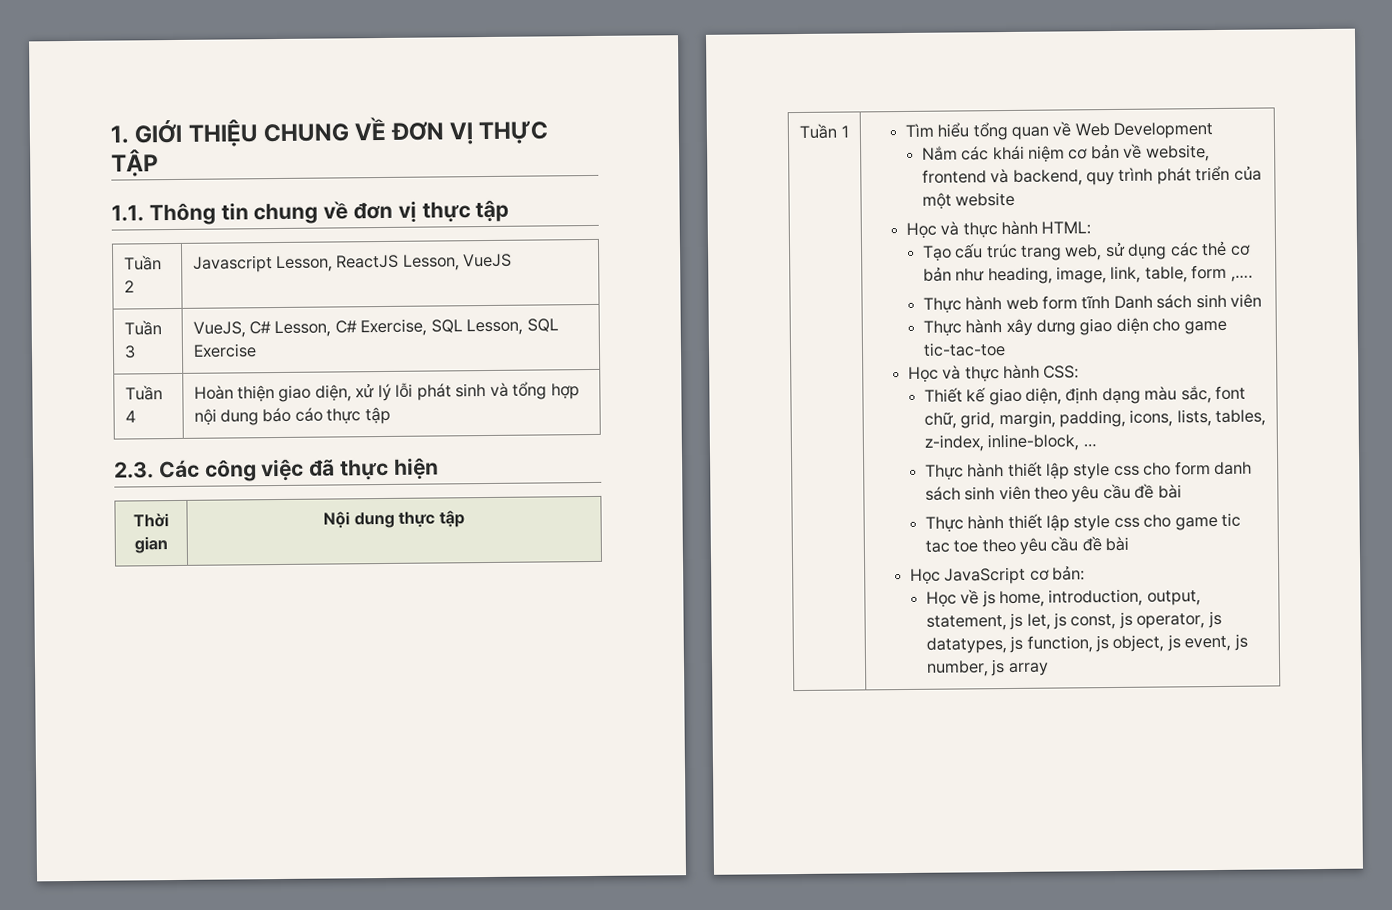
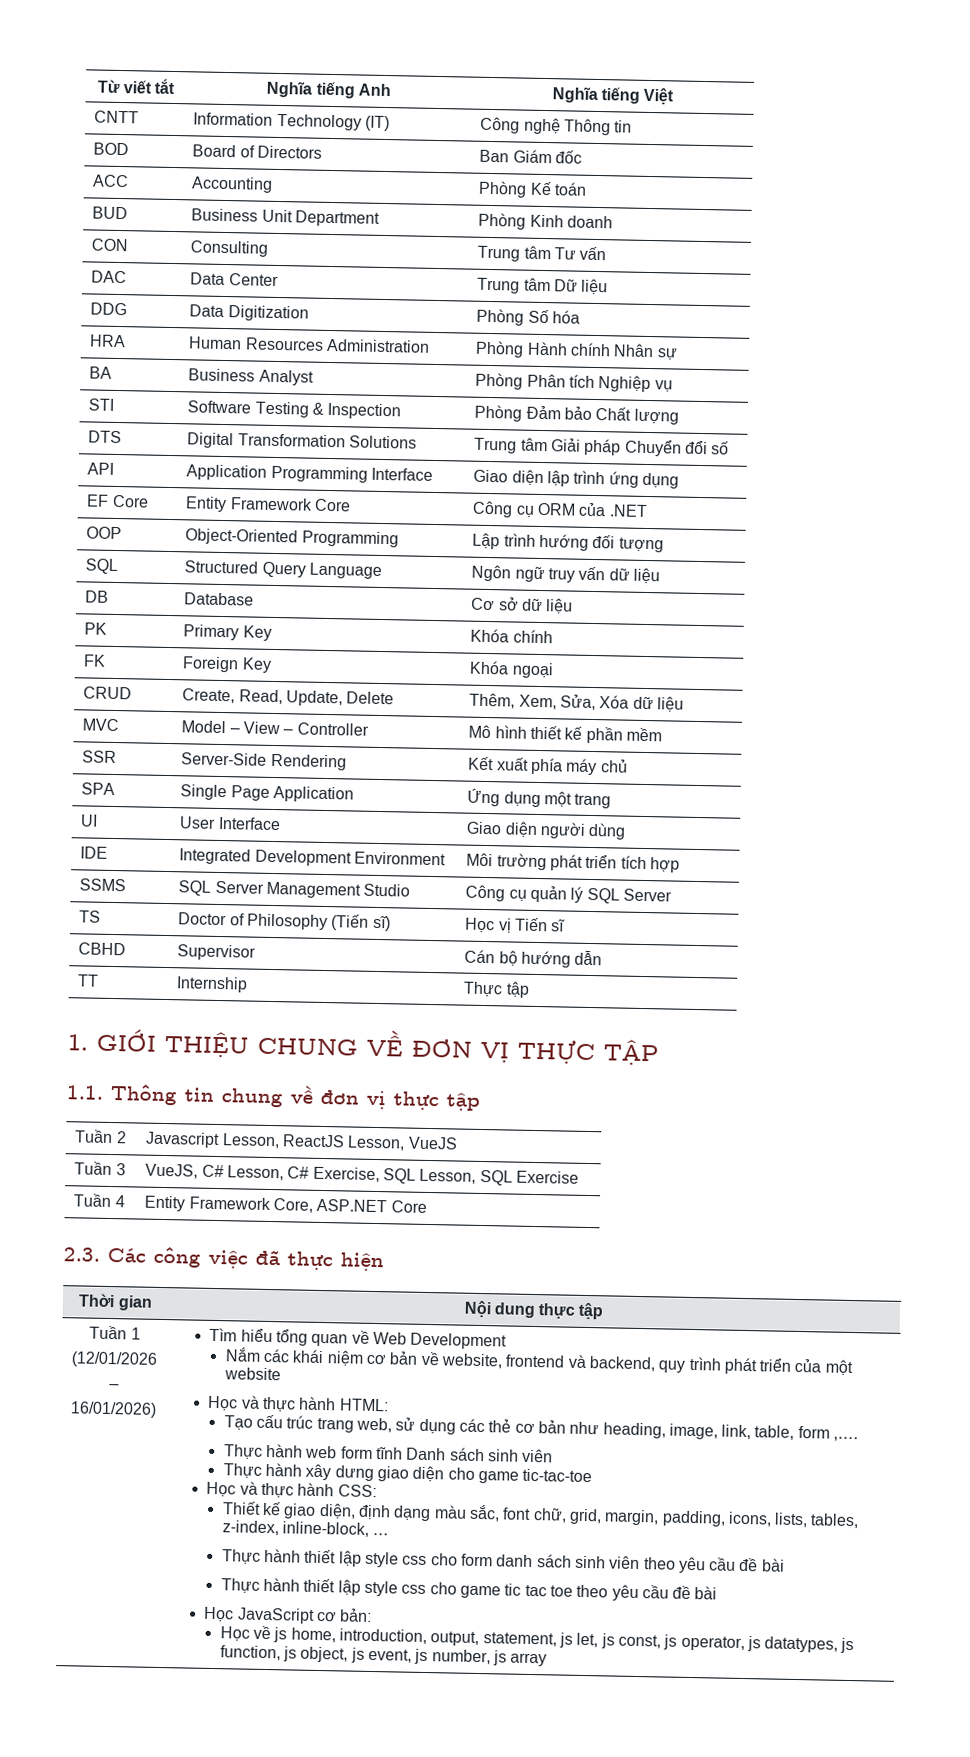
(110, 134) none -> [96,78,177,95] [266,80,391,99] [551,86,675,105] [94,110,140,124] [193,112,391,132] [480,116,633,136] [93,142,130,156] [192,144,323,159] [479,149,583,164] [92,174,130,188] [191,176,274,193] [478,180,588,198] [92,206,129,220] [191,208,381,227] [478,212,614,230] [91,238,129,252] [190,240,269,257] [477,245,607,262] [91,270,128,284] [190,272,279,286] [477,277,609,296] [90,302,128,316] [189,304,309,322] [476,308,581,326] [89,334,127,348] [188,336,431,353] [475,340,678,361] [89,366,113,379] [188,368,314,386] [475,372,673,393] [88,398,115,411] [187,400,402,420] [474,404,679,425] [88,430,123,444] [187,432,418,449] [474,437,730,457] [87,462,115,475] [186,464,434,483] [473,469,680,489] [86,494,149,508] [185,496,352,513] [472,500,648,518] [86,526,123,540] [185,528,399,548] [472,532,664,553] [85,558,119,575] [184,560,383,580] [471,564,661,585] [85,590,110,603] [184,592,255,606] [471,597,574,615] [84,622,108,635] [183,624,272,641] [470,628,553,644] [83,654,107,667] [182,656,272,673] [469,660,554,679] [83,686,133,700] [182,688,395,707] [469,692,685,713] [82,718,120,732] [181,720,369,736] [468,724,663,744] [82,750,118,764] [181,752,347,771] [468,756,628,776] [81,782,116,796] [180,784,355,803] [467,788,612,809] [80,814,99,827] [179,816,281,831] [466,821,627,840] [80,846,109,859] [179,848,447,867] [466,852,681,873] [79,878,127,892] [178,880,411,899] [465,884,673,904] [79,910,102,923] [178,912,391,932] [464,917,567,934] [78,942,127,956] [177,944,257,961] [464,949,603,968] [77,974,100,987] [176,976,249,993] [463,981,530,998] Từ viết tắt | Nghĩa tiếng Anh | Nghĩa tiếng Việt // CNTT | Information Technology (IT) | Công nghệ Thông tin // BOD | Board of Directors | Ban Giám đốc // ACC | Accounting | Phòng Kế toán // BUD | Business Unit Department | Phòng Kinh doanh // CON | Consulting | Trung tâm Tư vấn // DAC | Data Center | Trung tâm Dữ liệu // DDG | Data Digitization | Phòng Số hóa // HRA | Human Resources Administration | Phòng Hành chính Nhân sự // BA | Business Analyst | Phòng Phân tích Nghiệp vụ // STI | Software Testing & Inspection | Phòng Đảm bảo Chất lượng // DTS | Digital Transformation Solutions | Trung tâm Giải pháp Chuyển đổi số // API | Application Programming Interface | Giao diện lập trình ứng dụng // EF Core | Entity Framework Core | Công cụ ORM của .NET // OOP | Object-Oriented Programming | Lập trình hướng đối tượng // SQL | Structured Query Language | Ngôn ngữ truy vấn dữ liệu // DB | Database | Cơ sở dữ liệu // PK | Primary Key | Khóa chính // FK | Foreign Key | Khóa ngoại // CRUD | Create, Read, Update, Delete | Thêm, Xem, Sửa, Xóa dữ liệu // MVC | Model – View – Controller | Mô hình thiết kế phần mềm // SSR | Server-Side Rendering | Kết xuất phía máy chủ // SPA | Single Page Application | Ứng dụng một trang // UI | User Interface | Giao diện người dùng // IDE | Integrated Development Environment | Môi trường phát triển tích hợp // SSMS | SQL Server Management Studio | Công cụ quản lý SQL Server // TS | Doctor of Philosophy (Tiến sĩ) | Học vị Tiến sĩ // CBHD | Supervisor | Cán bộ hướng dẫn // TT | Internship | Thực tập //
[193,381,580,403] [193,406,391,426] Hoàn thiện giao diện, xử lý lỗi phát sinh và tổng hợp nội dung báo cáo thực tập -> [144,1195,427,1213] Entity Framework Core, ASP.NET Core
(849, 131) none -> [71,1351,157,1368] [109,1384,119,1390] [70,1401,157,1418] // (12/01/2026 // – // 16/01/2026)

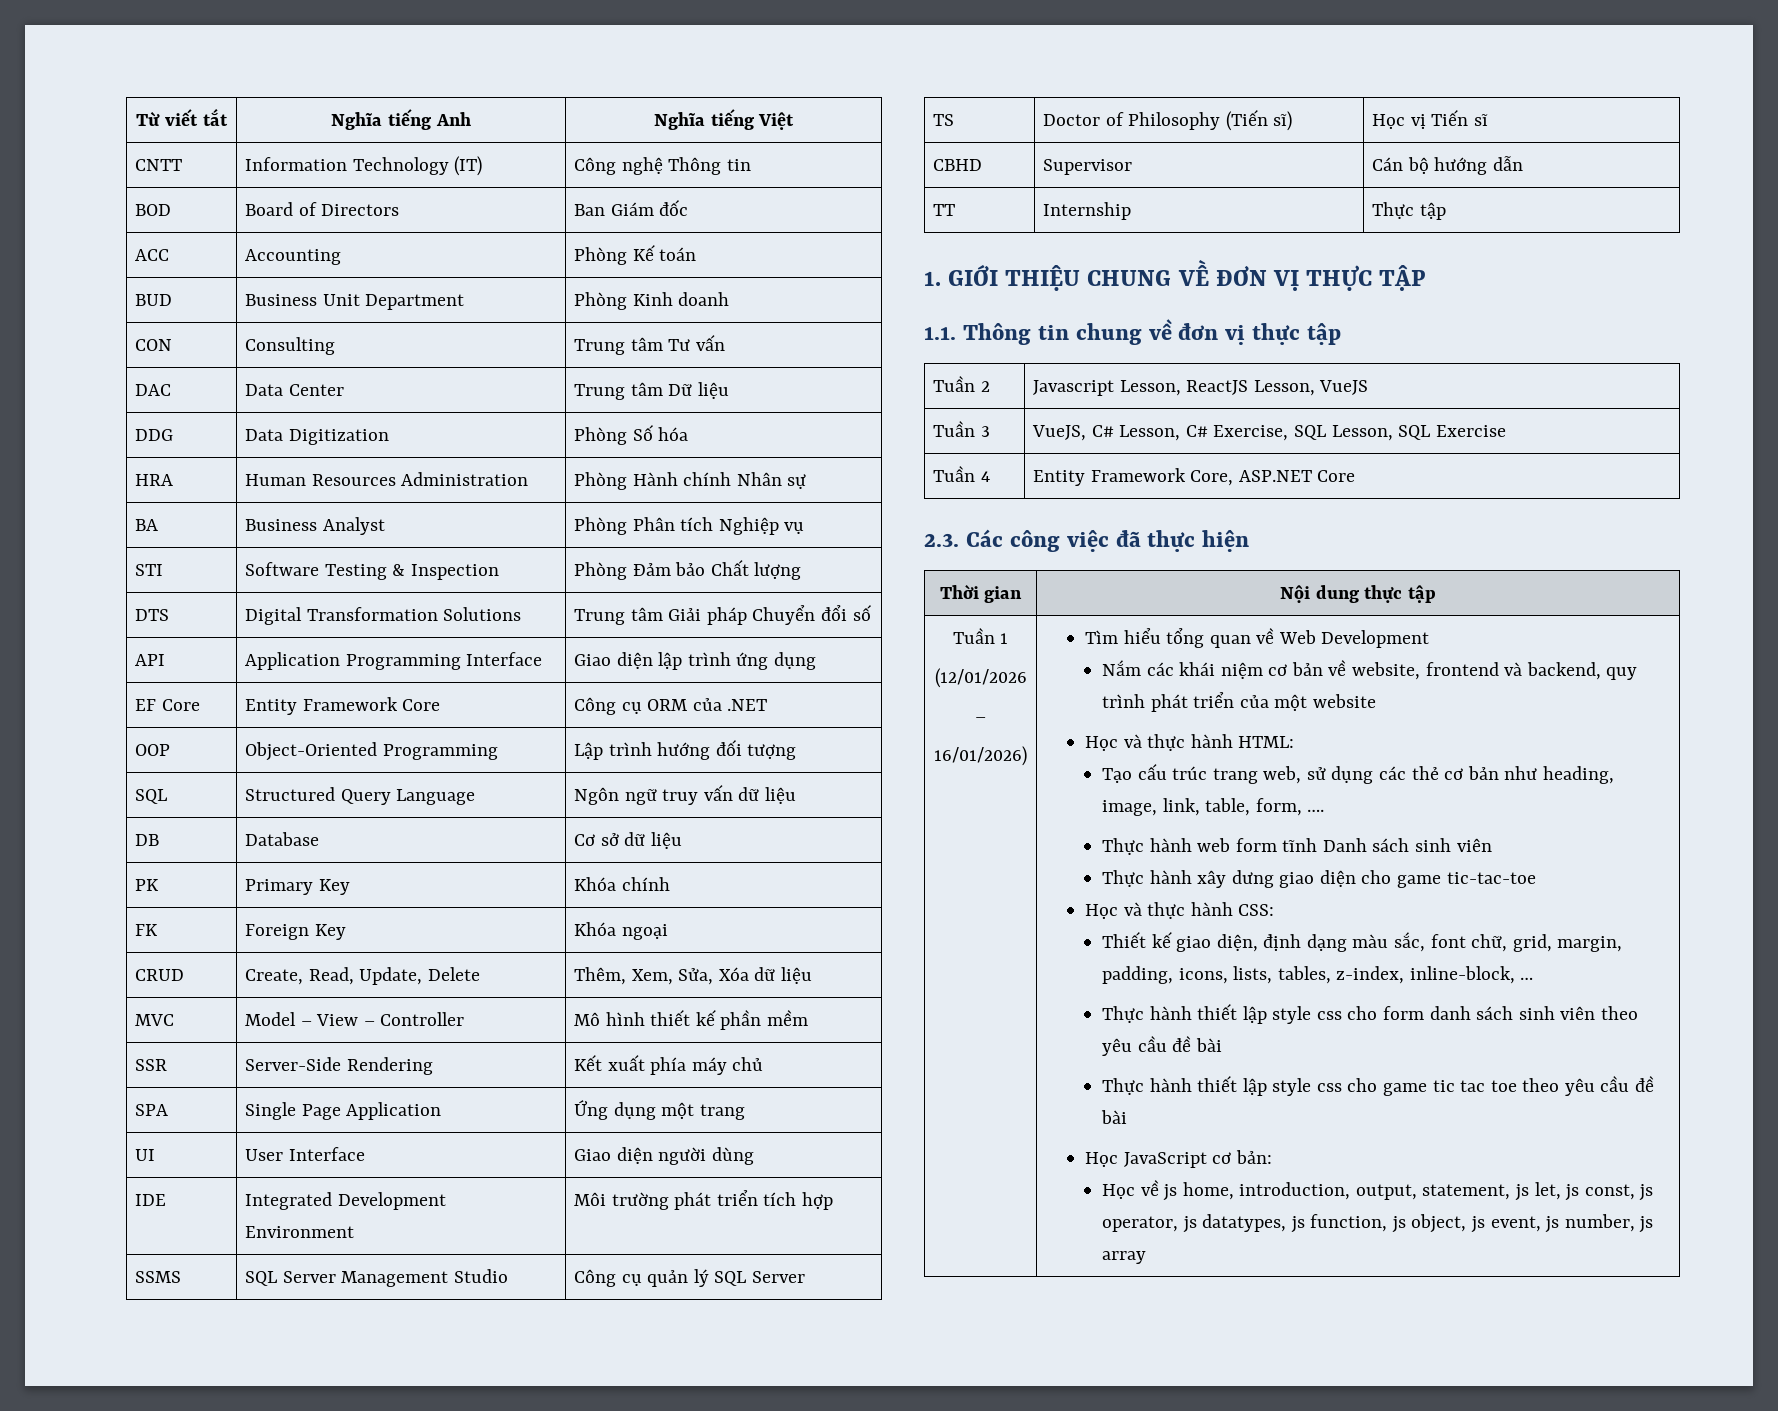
[797,1425,859,1442] form ,…. -> [1255,798,1325,816] form, ….

